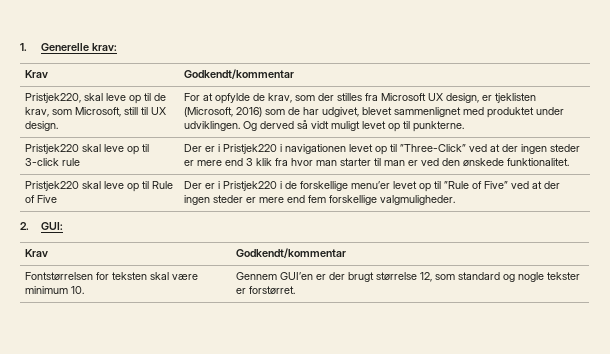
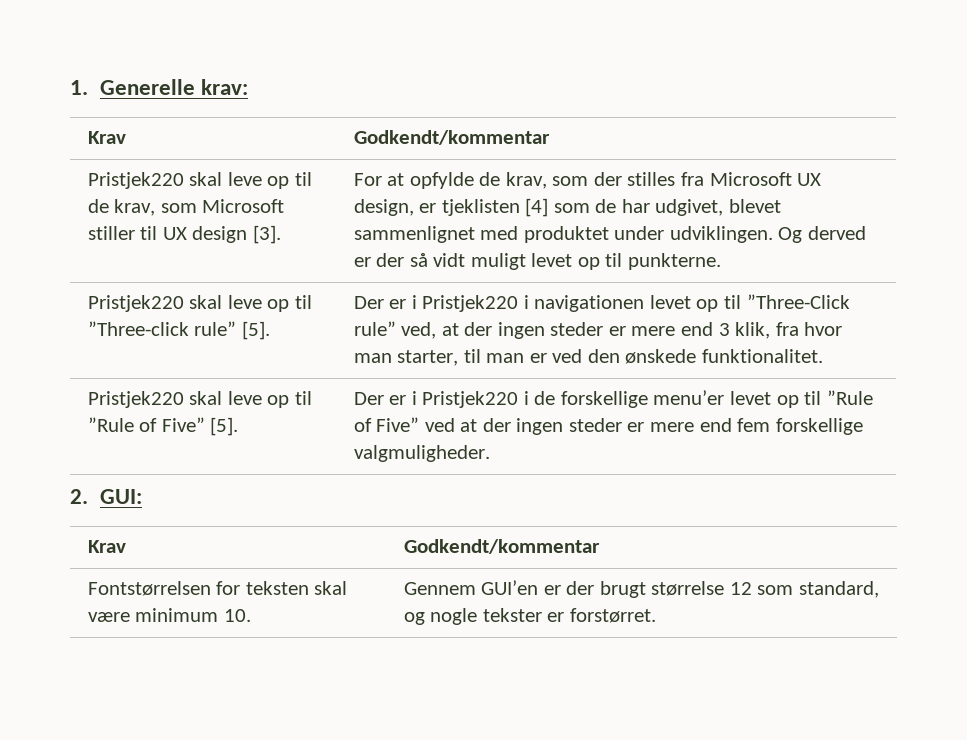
[24,93,81,103] Pristjek220, -> [87,172,184,189] Pristjek220
[74,107,166,117] [24,121,58,131] Microsoft, still til UX design. -> [202,199,285,213] [87,225,281,244] Microsoft stiller til UX design [3].
[183,107,262,117] (Microsoft, 2016) -> [525,198,549,217] [4]
(294, 125) none -> [353,253,405,267] er der
[24,158,80,166] 3-click rule -> [87,321,270,340] ”Three-click rule” [5].
[399,144,487,152] ”Three-Click” ved -> [746,294,850,309] [353,321,437,339] ”Three-Click rule” ved,
[255,158,272,166] klik -> [735,322,771,339] klik,
[339,158,371,166] starter -> [397,350,459,366] starter,
[151,181,173,189] [24,195,57,203] Rule of Five -> [87,417,239,436] ”Rule of Five” [5].
[419,272,500,282] 12, som standard -> [729,581,880,598] 12 som standard,

